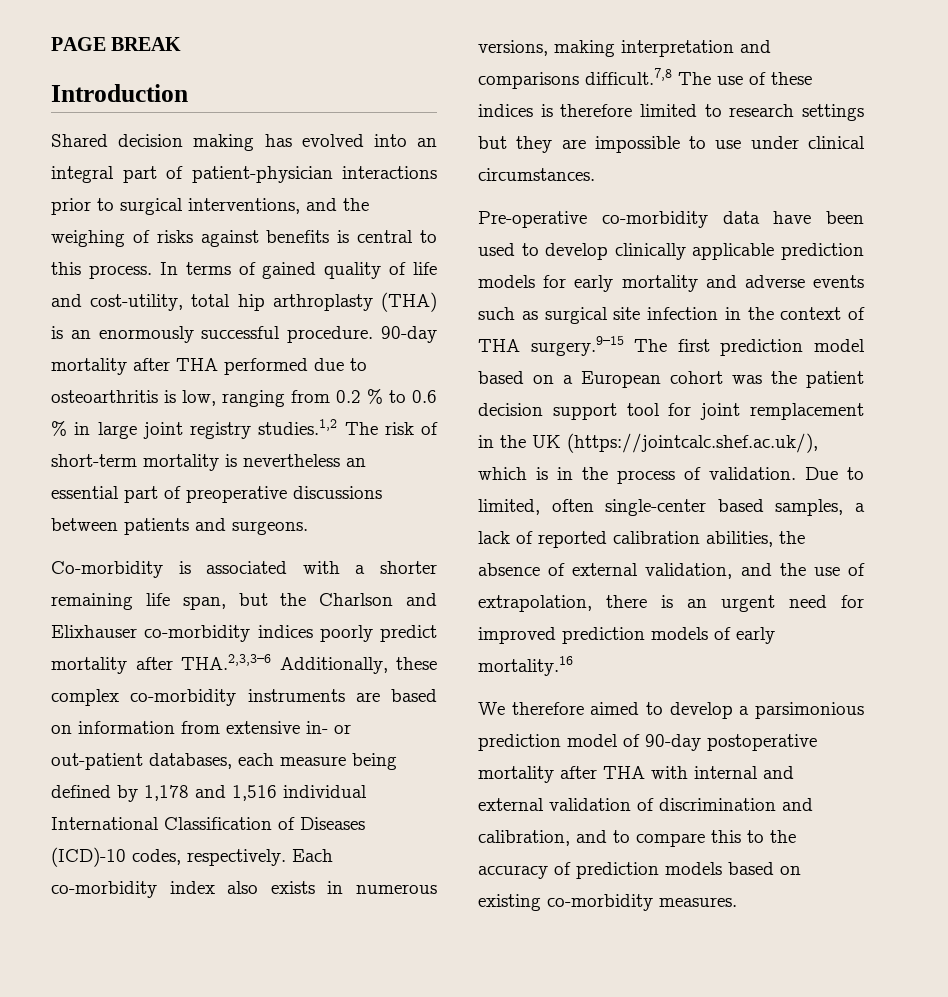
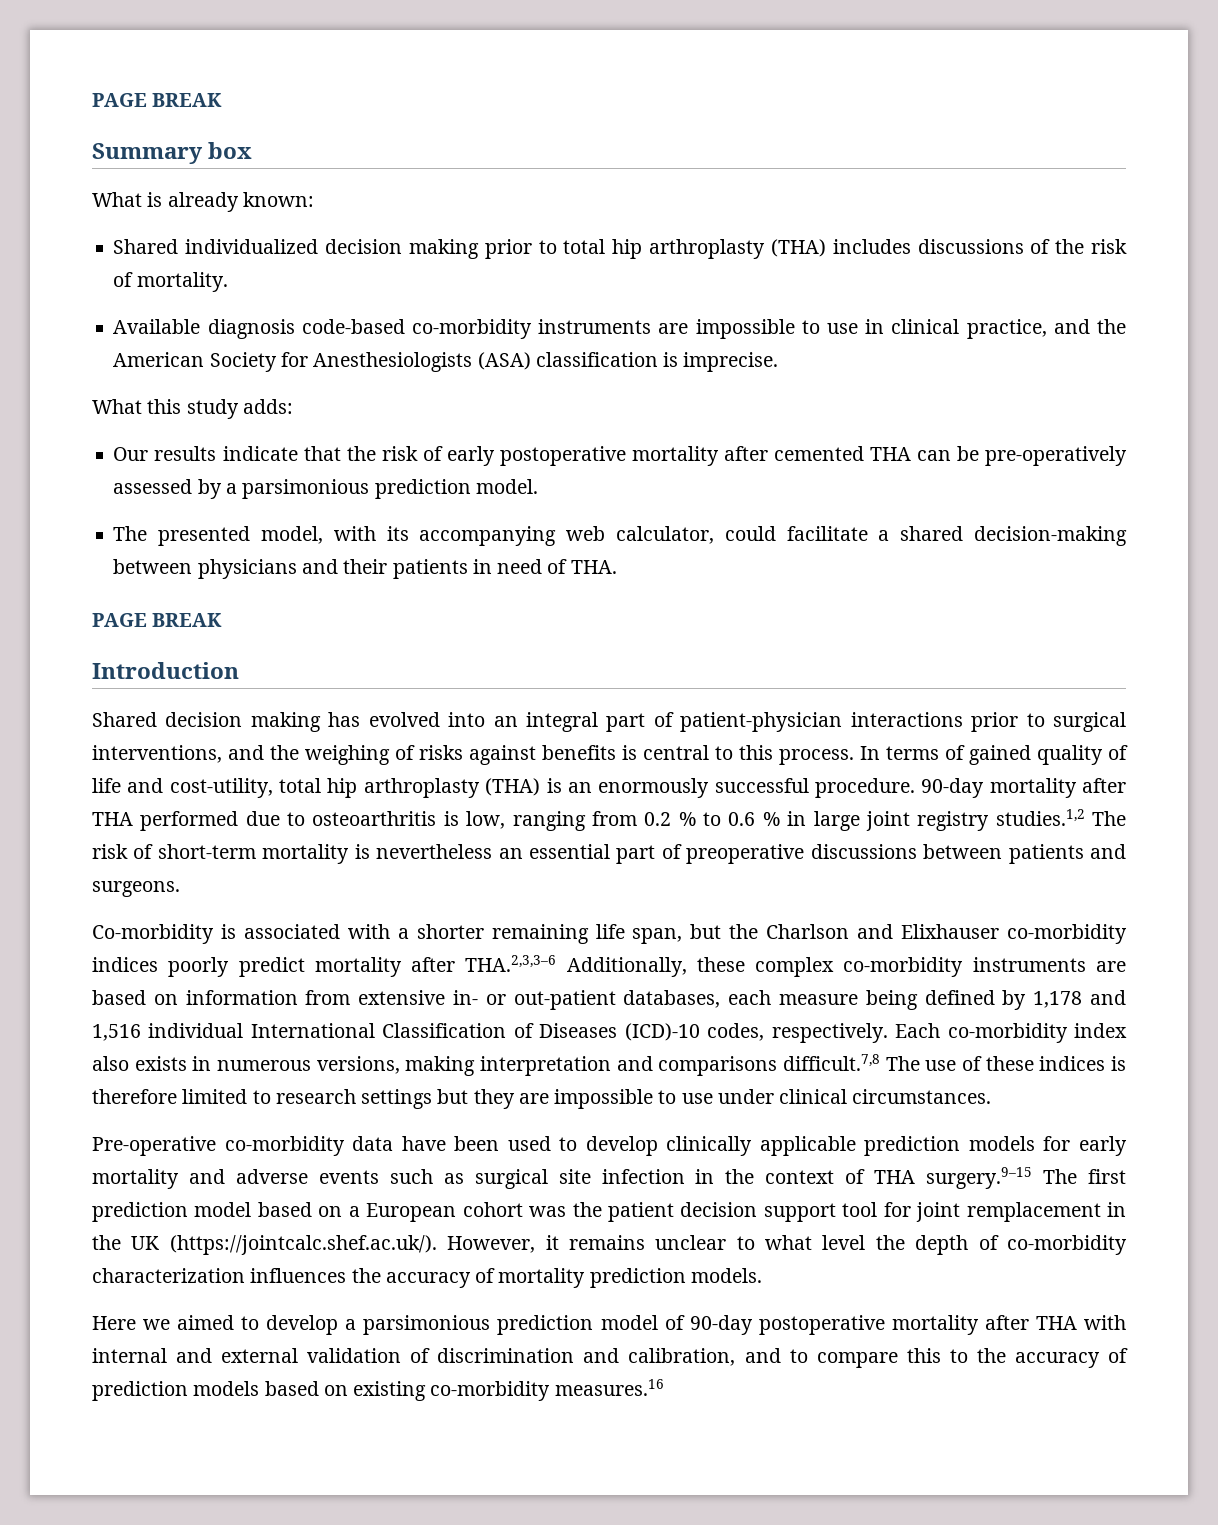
[51,37,182,51] PAGE BREAK -> [92,93,223,107] [92,142,253,164] [92,192,314,212] [113,239,1128,259] [113,272,228,292] [113,319,1126,339] [113,352,779,372] [92,399,293,419] [113,446,1127,466] [113,479,538,499] [113,526,1128,546] [113,559,617,579] [92,613,223,627] PAGE BREAK // Summary box // What is already known: // Shared individualized decision making prior to total hip arthroplasty (THA) includes discussions of the risk of mortality. // Available diagnosis code-based co-morbidity instruments are impossible to use in clinical practice, and the American Society for Anesthesiologists (ASA) classification is imprecise. // What this study adds: // Our results indicate that the risk of early postoperative mortality after cemented THA can be pre-operatively assessed by a parsimonious prediction model. // The presented model, with its accompanying web calculator, could facilitate a shared decision-making between physicians and their patients in need of THA. // PAGE BREAK
[567,433,818,453] [478,467,864,484] [478,499,865,516] [478,531,805,548] [478,563,865,579] [478,595,864,612] [478,627,775,644] [478,656,573,676] [478,702,584,715] (https://jointcalc.shef.ac.uk/), which is in the process of validation. Due to limited, often single-center based samples, a lack of reported calibration abilities, the absence of external validation, and the use of extrapolation, there is an urgent need for improved prediction models of early mortality.16 // We therefore -> [169,1235,1127,1255] [92,1268,762,1288] [92,1316,171,1330] (https://jointcalc.shef.ac.uk/). However, it remains unclear to what level the depth of co-morbidity characterization influences the accuracy of mortality prediction models. // Here we
[659,897,737,907] measures. -> [554,1379,664,1396] measures.16

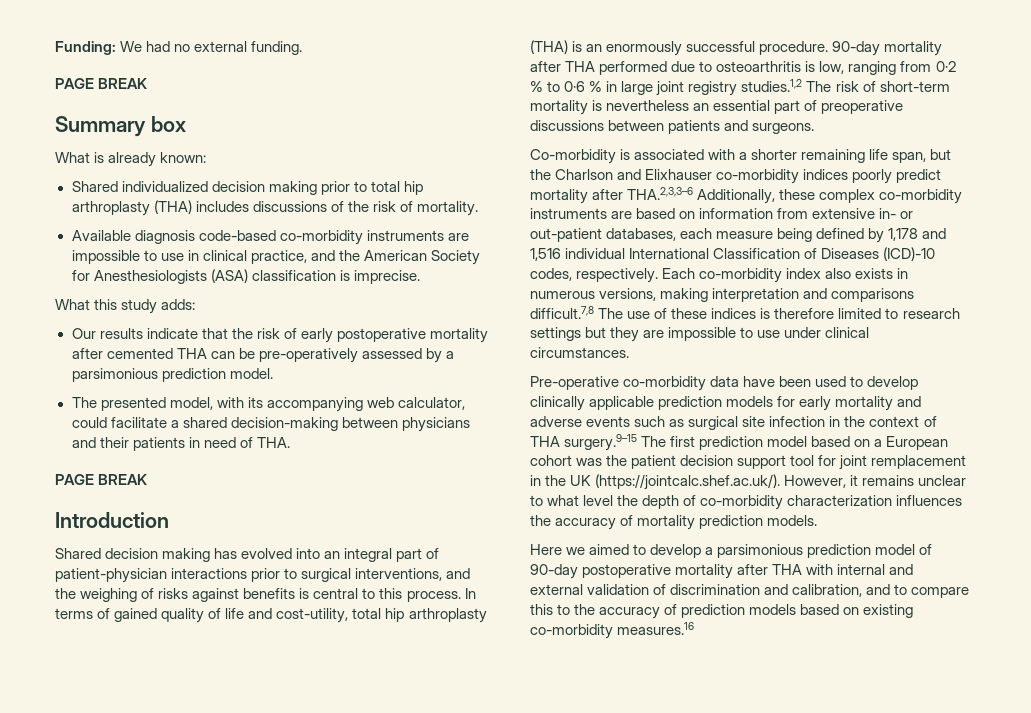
(92, 100) none -> [55,41,303,55] Funding: We had no external funding. //
[644,812,672,826] 0.2 -> [935,61,956,72] 0·2
[728,812,756,826] 0.6 -> [564,81,586,92] 0·6

